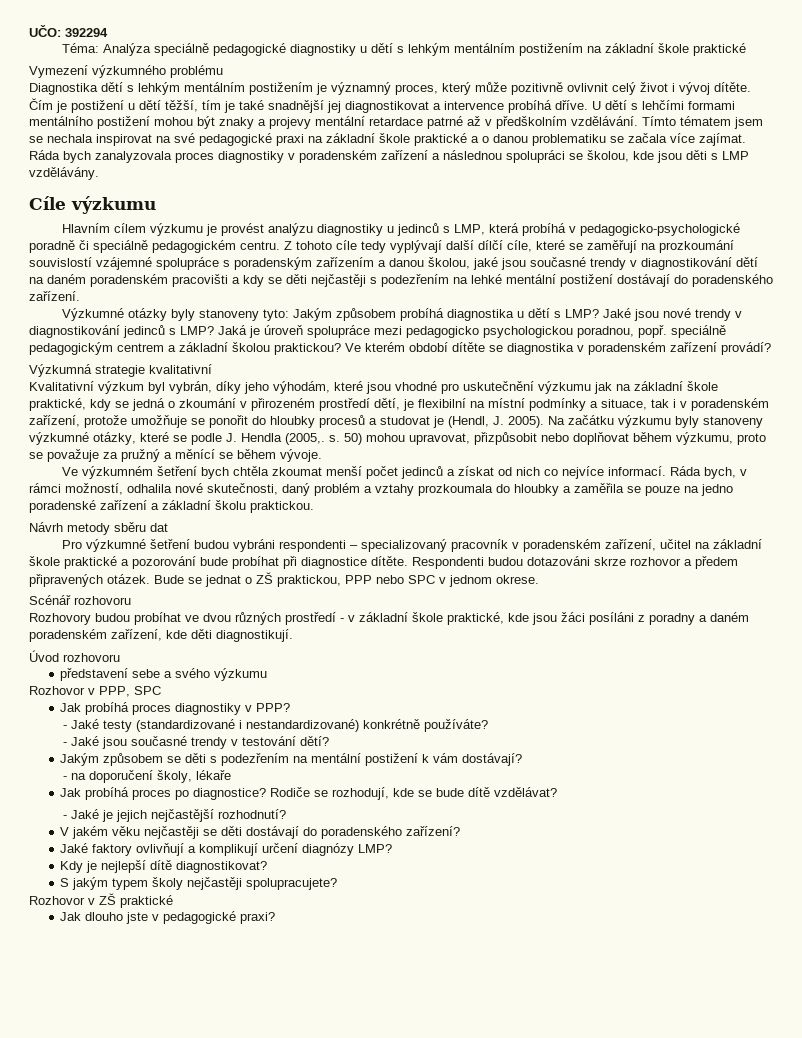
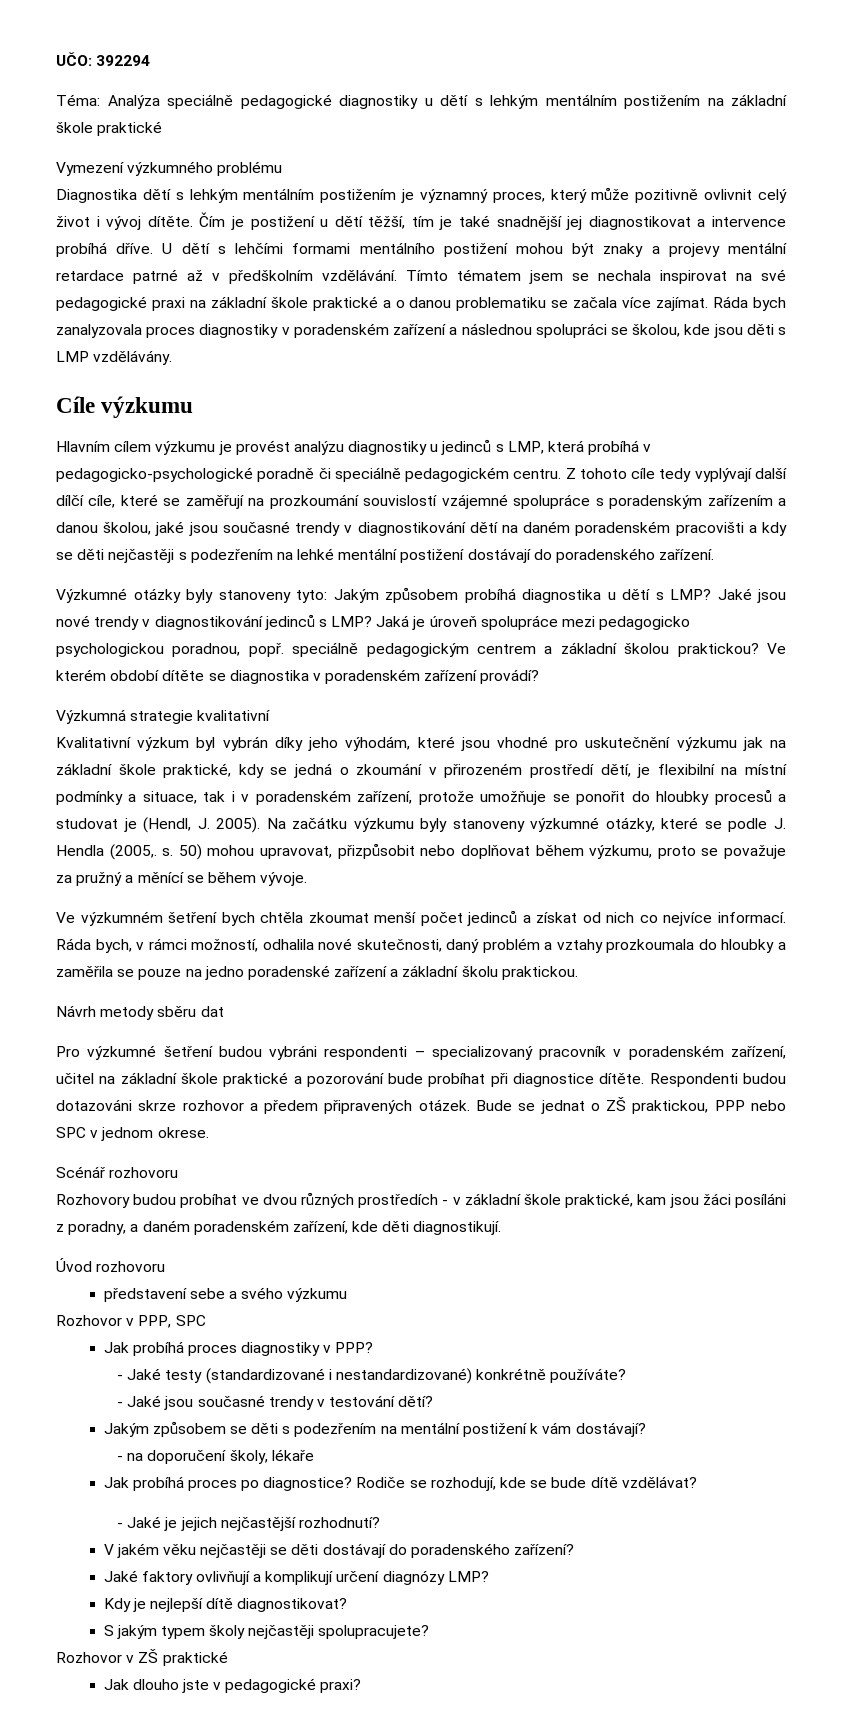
[169,381,212,394] vybrán, -> [222,736,268,751] vybrán
[285,612,336,625] prostředí -> [358,1194,439,1208] prostředích
[508,613,529,622] kde -> [637,1194,667,1205] kam
[649,613,695,625] poradny -> [68,1221,127,1235] poradny,

